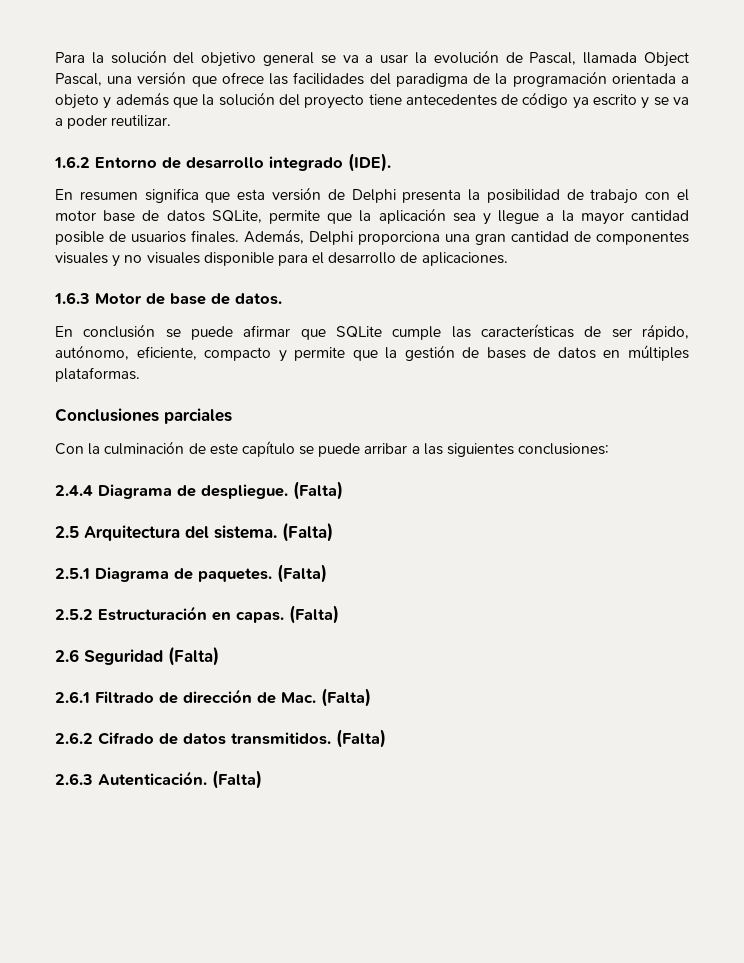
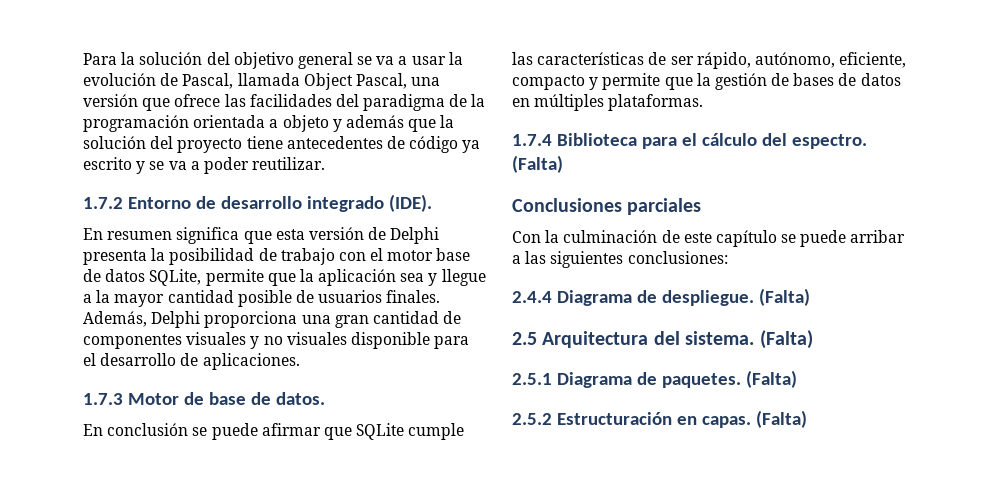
[54,156,90,168] 1.6.2 -> [83,197,123,209] 1.7.2
[54,292,90,304] 1.6.3 -> [83,393,123,405] 1.7.3
(140, 374) none -> [512,133,867,149] [512,155,563,173] // 1.7.4 Biblioteca para el cálculo del espectro. (Falta)
[55,646,219,666] [55,688,371,707] [55,729,386,748] [55,770,262,789] // 2.6 Seguridad (Falta) // 2.6.1 Filtrado de dirección de Mac. (Falta) // 2.6.2 Cifrado de datos transmitidos. (Falta) // 2.6.3 Autenticación. (Falta) -> (807, 419) none

